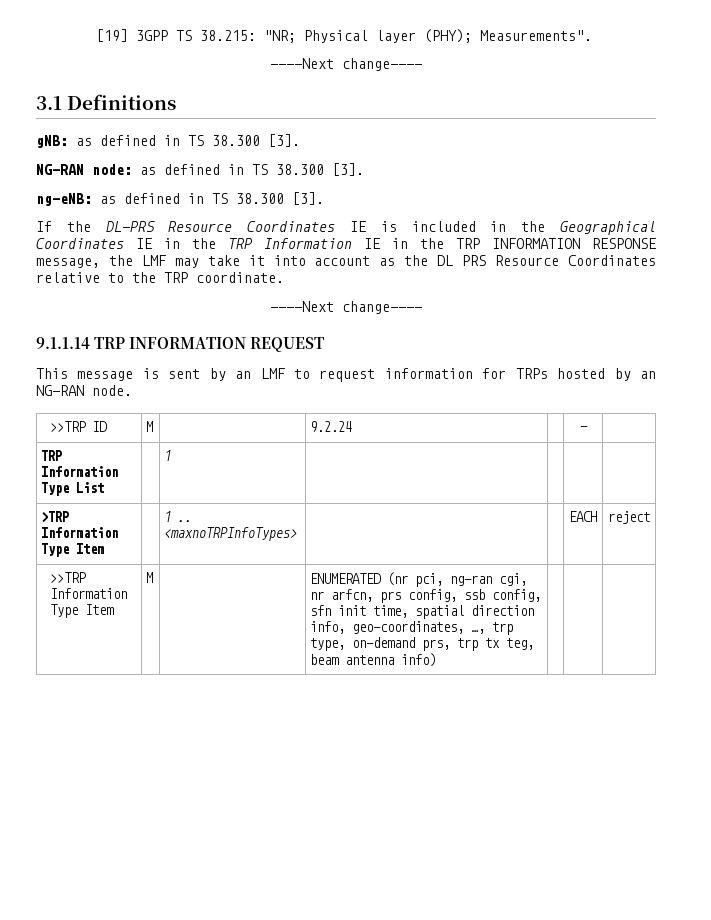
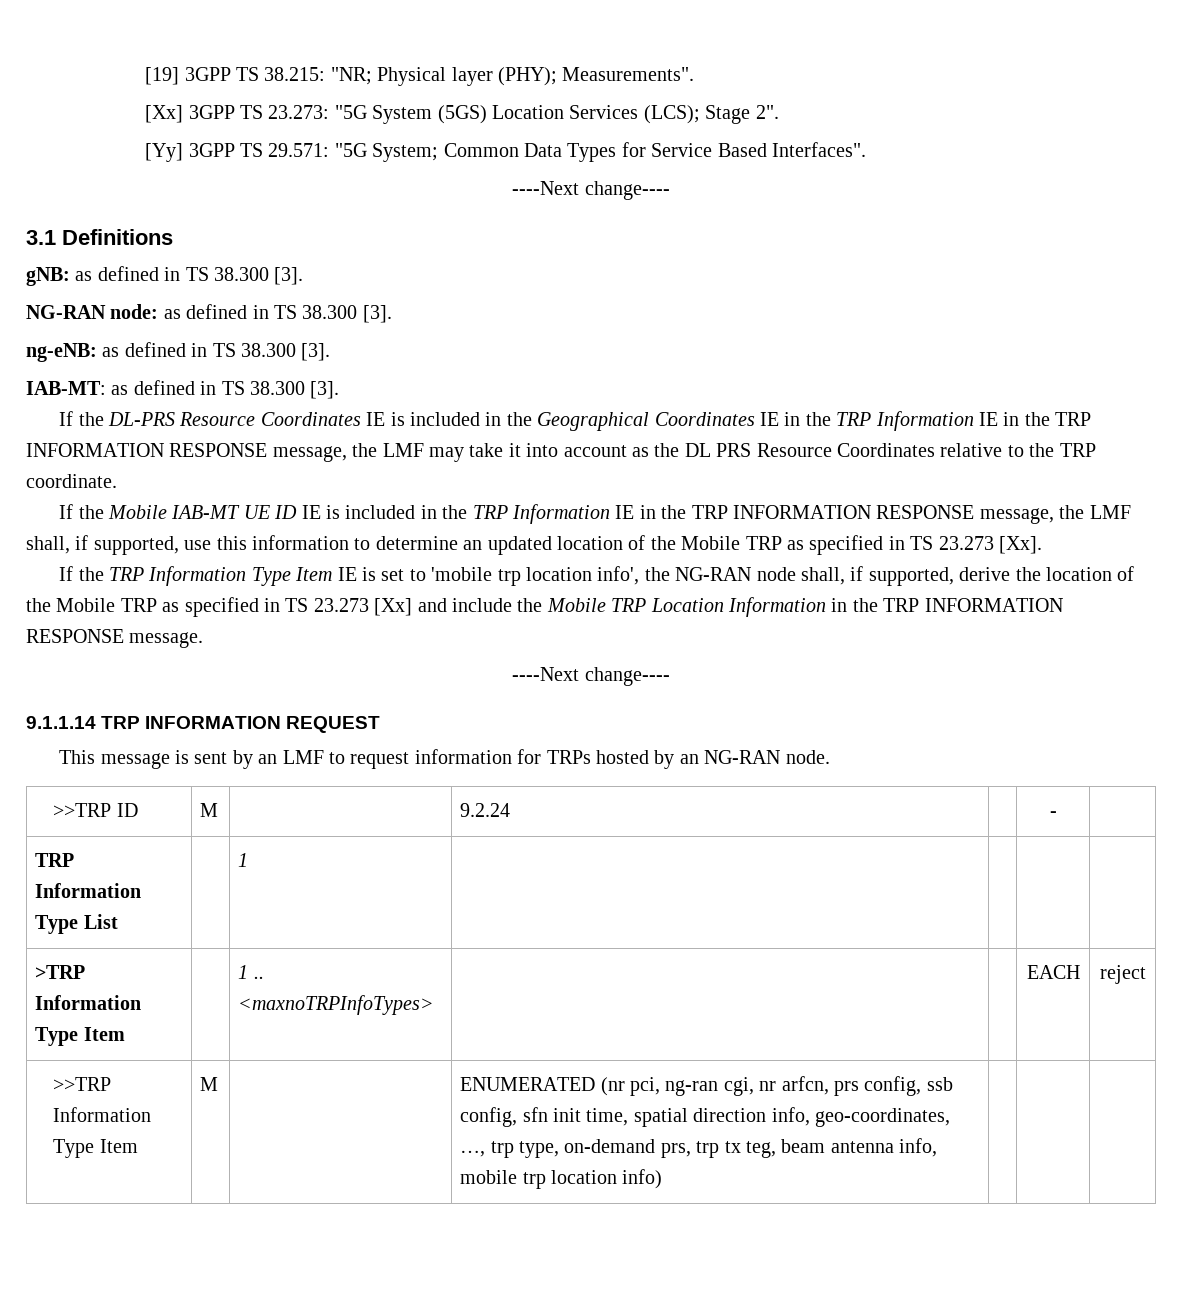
(593, 35) none -> [145,105,779,124] [145,142,866,162] // [Xx] 3GPP TS 23.273: "5G System (5GS) Location Services (LCS); Stage 2". // [Yy] 3GPP TS 29.571: "5G System; Common Data Types for Service Based Interfaces".
(324, 198) none -> [26,380,340,399] // IAB-MT: as defined in TS 38.300 [3].
(284, 277) none -> [59,504,1131,524] [26,535,1042,555] [59,566,1135,586] [26,597,1063,617] [26,629,204,648] // If the Mobile IAB-MT UE ID IE is included in the TRP Information IE in the TRP INFORMATION RESPONSE message, the LMF shall, if supported, use this information to determine an updated location of the Mobile TRP as specified in TS 23.273 [Xx]. // If the TRP Information Type Item IE is set to 'mobile trp location info', the NG-RAN node shall, if supported, derive the location of the Mobile TRP as specified in TS 23.273 [Xx] and include the Mobile TRP Location Information in the TRP INFORMATION RESPONSE message.
(394, 660) none -> [899,1138,938,1157] [460,1170,618,1189] info, mobile trp location

